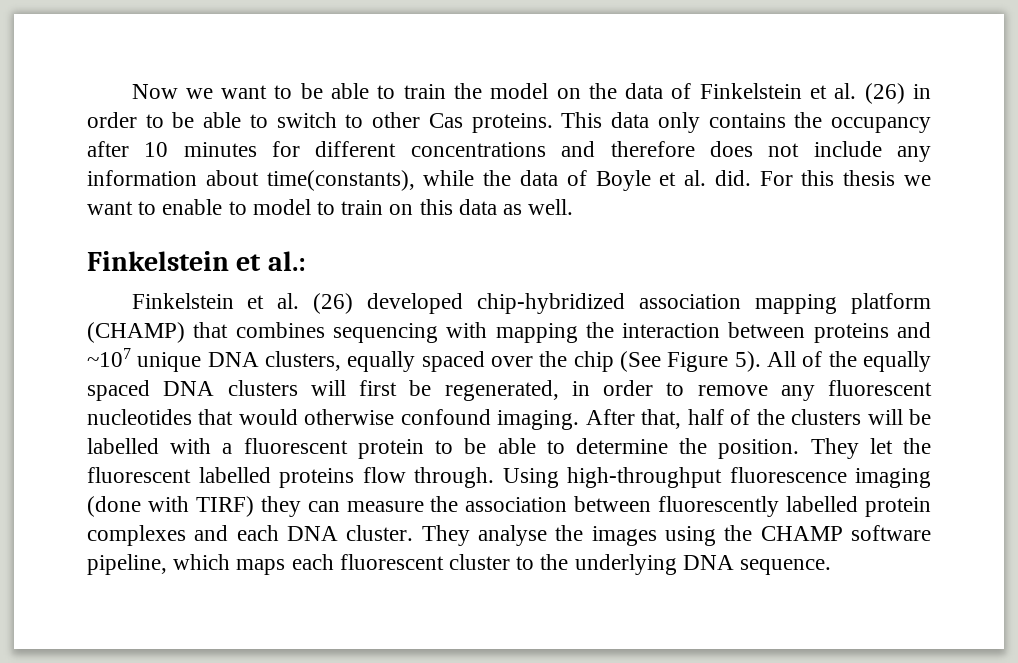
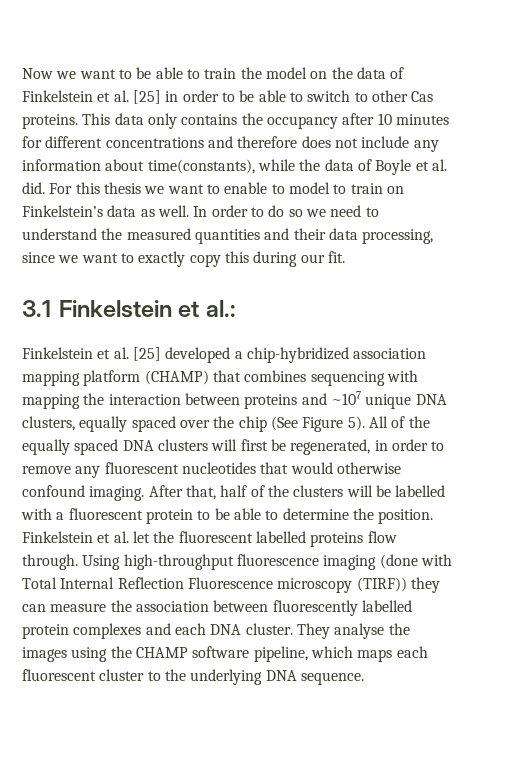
[864,83,905,104] (26) -> [132,90,161,104] [25]
[419,199,453,215] this -> [22,205,103,217] Finkelstein’s
(574, 207) // -> [193,205,379,217] [22,228,434,244] [22,251,345,267] [22,300,51,317] In order to do so we need to understand the measured quantities and their data processing, since we want to exactly copy this during our fit. // 3.1
[313,293,464,314] (26) developed -> [132,347,243,363] [25] developed a
[810,438,859,459] They -> [22,531,129,543] Finkelstein et al.
[195,496,254,517] TIRF) -> [22,577,407,593] Total Internal Reflection Fluorescence microscopy (TIRF))

